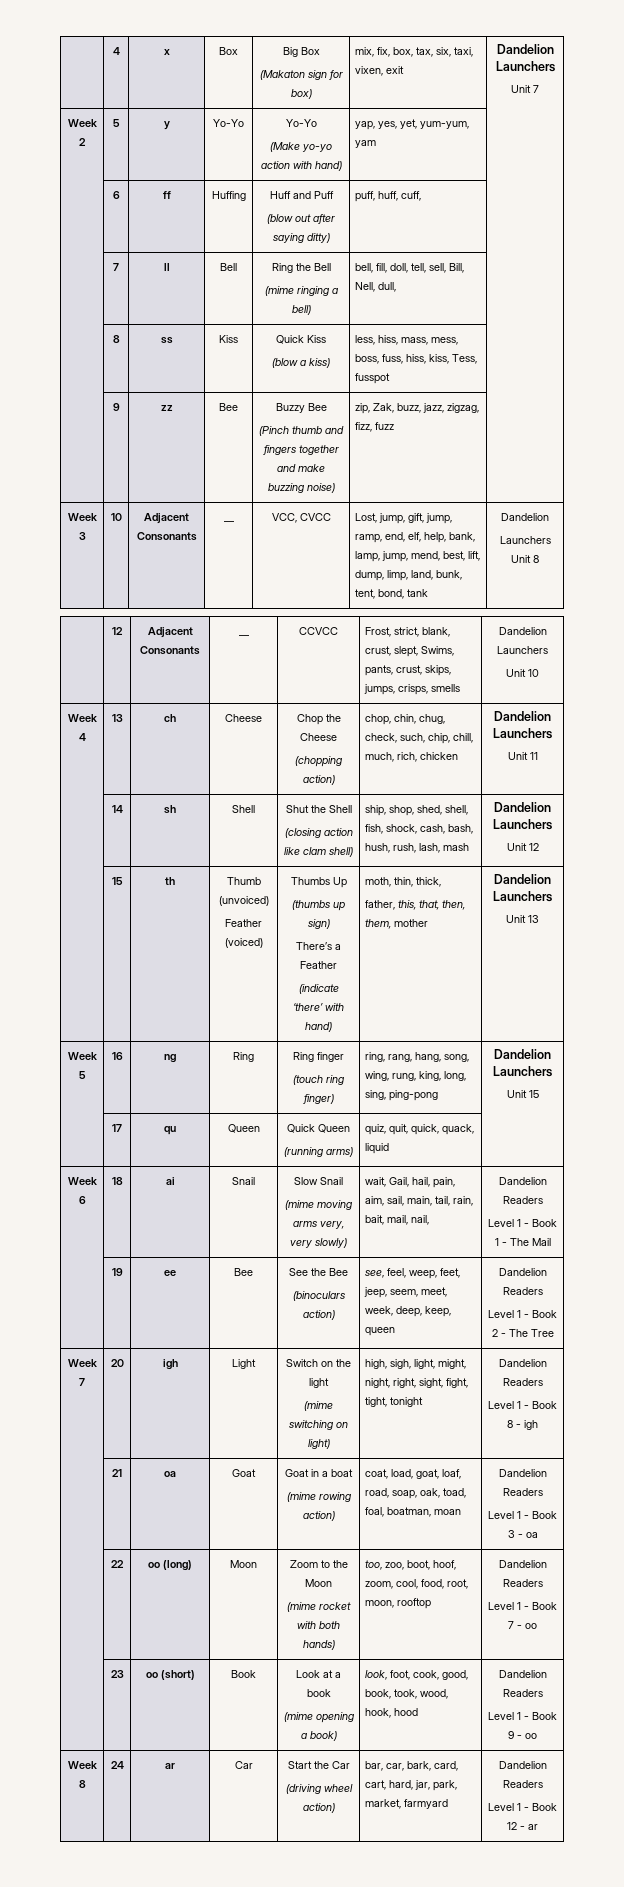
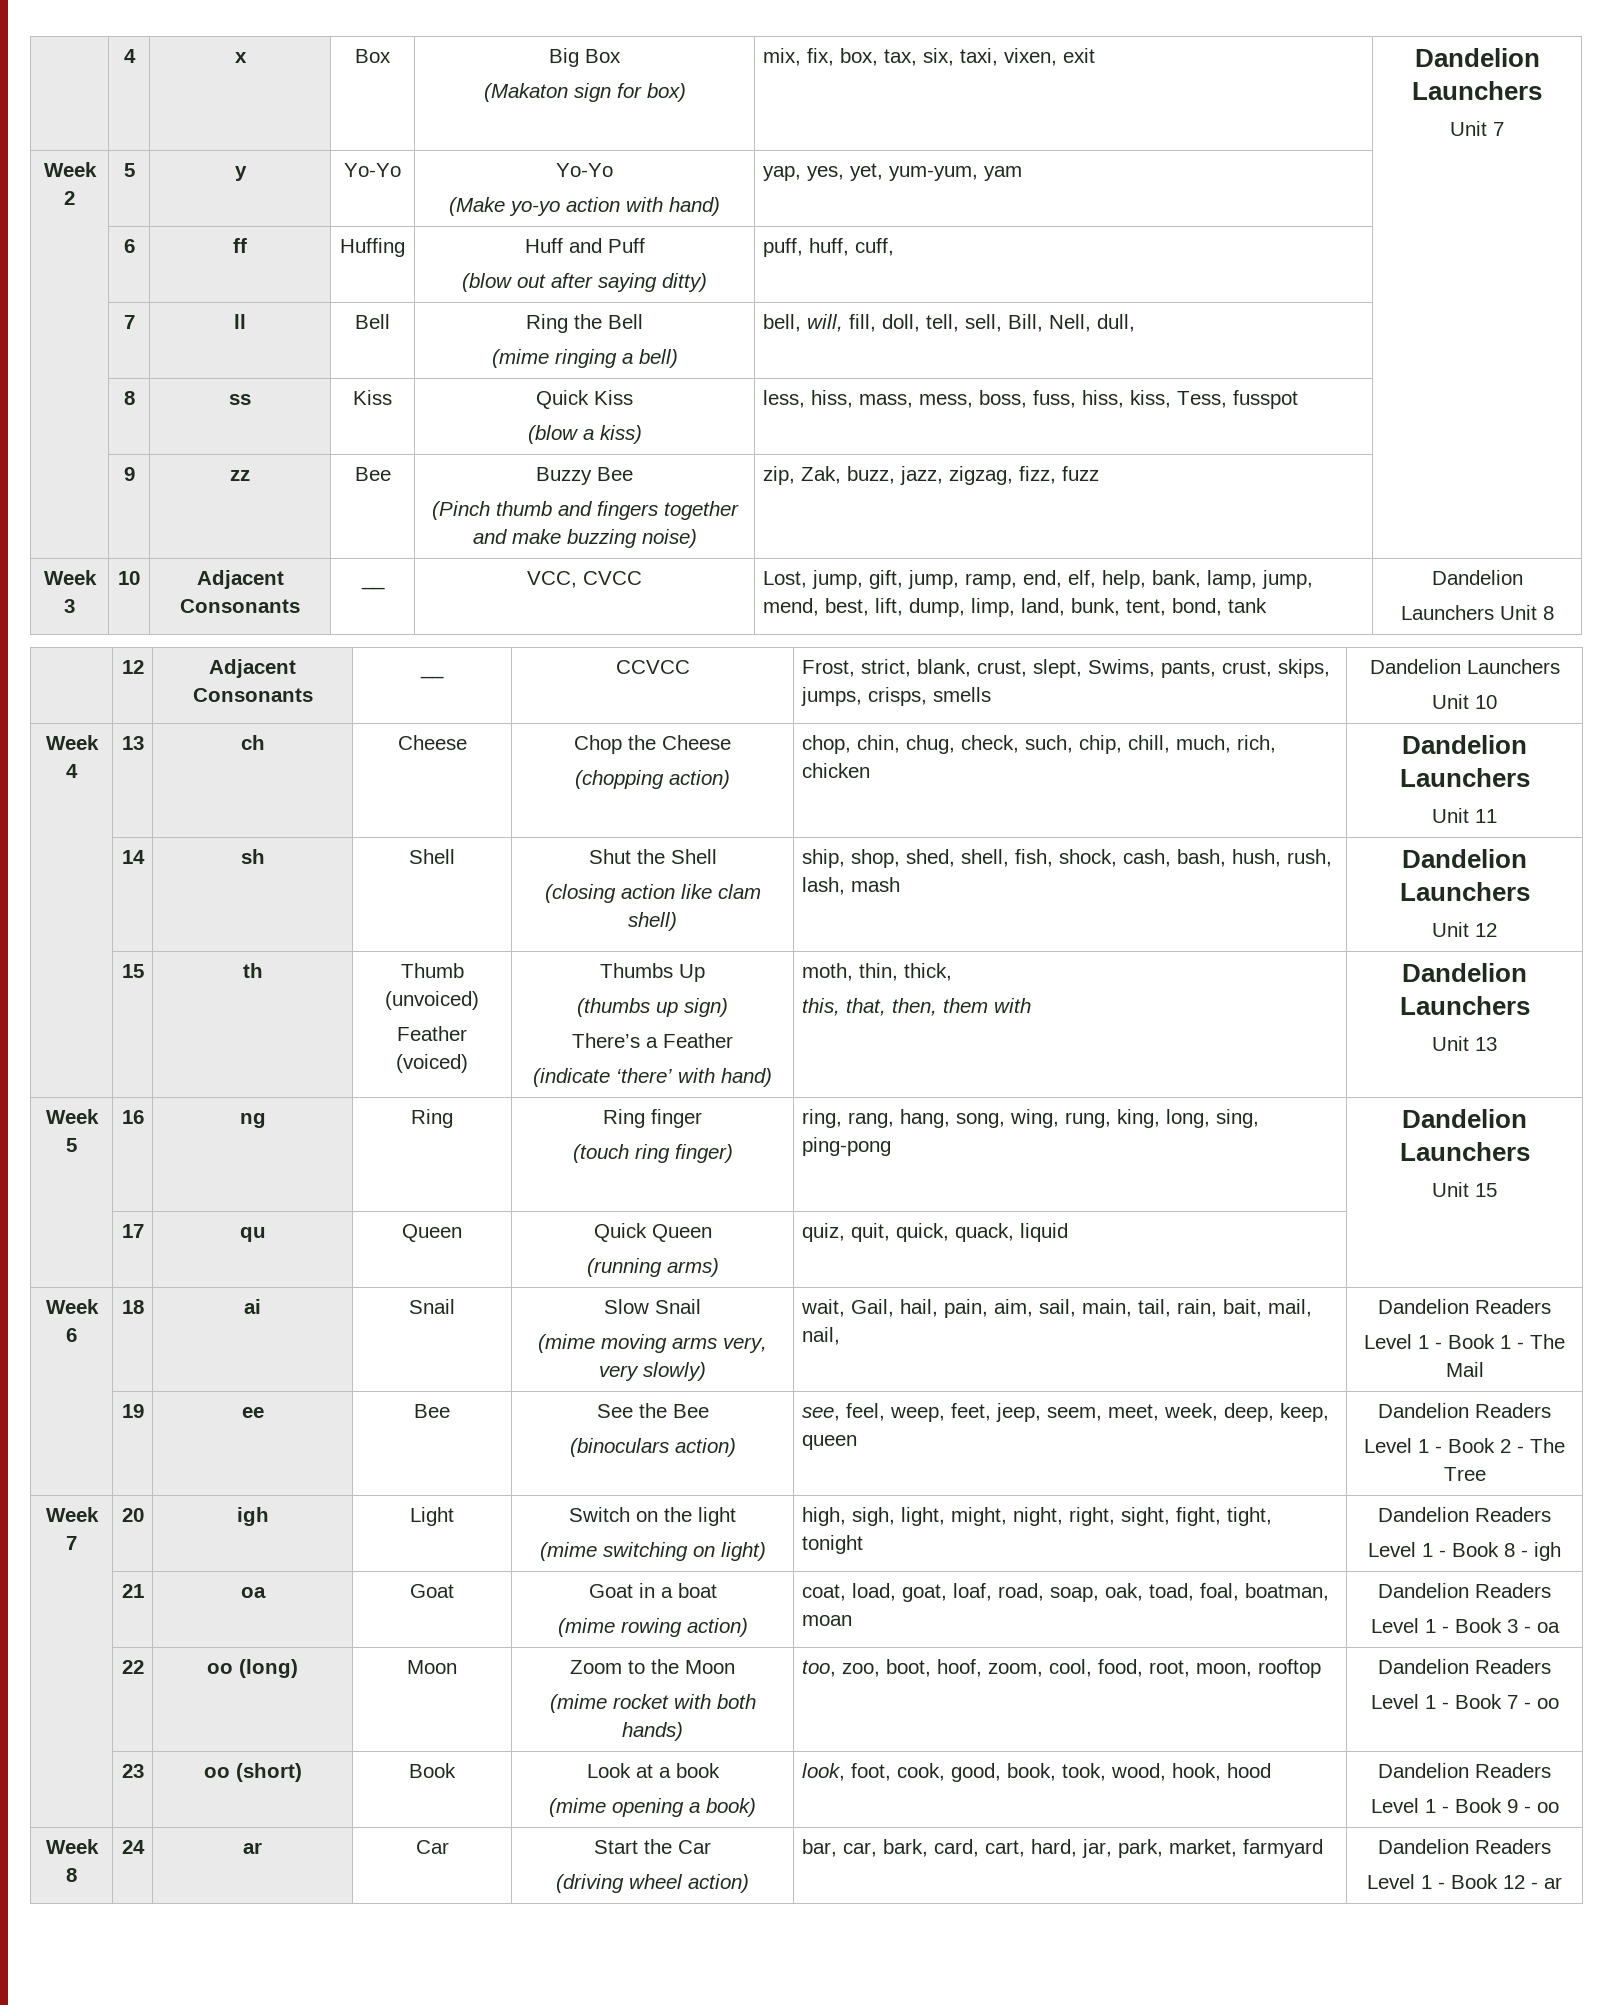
(374, 268) none -> [806,314,843,332] will,
[365,900,396,910] father, -> (952, 972) none
[365,919,429,929] them, mother -> [942,998,1031,1013] them with

